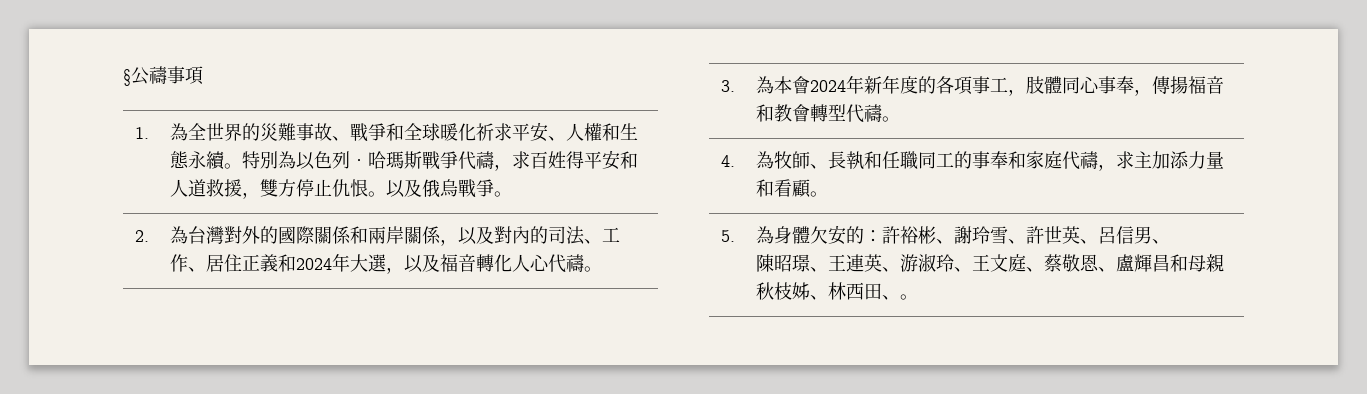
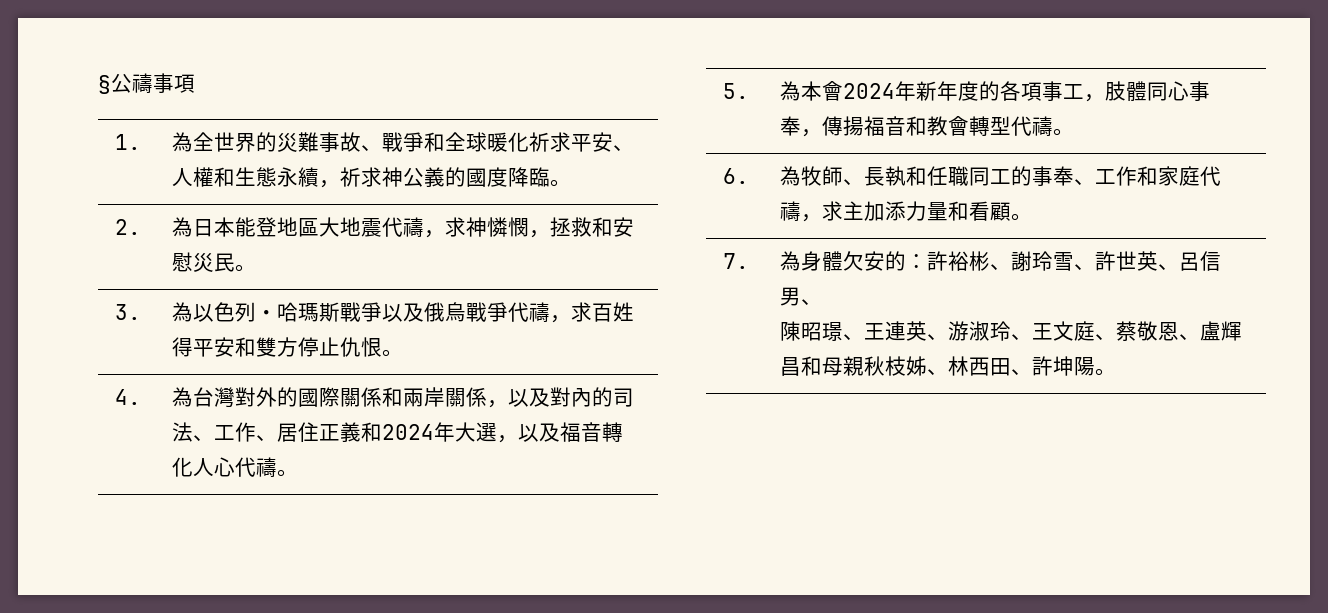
[223,151,278,169] 。特別 -> [318,167,571,188] [115,219,142,235] [171,217,634,238] [171,252,256,272] [115,304,142,320] ，祈求神公義的國度降臨。 // 2. | 為日本能登地區大地震代禱，求神憐憫，拯救和安慰災民。 // 3. |
(458, 160) none -> [381,302,508,322] 以及俄烏戰爭
[169,179,260,199] 人道救援， -> (256, 347) none
[385,179,512,198] [135,230,150,242] 以及俄烏戰爭。 // 2. -> [115,389,142,405] // 4.
[721,80,736,92] 3. -> [723,83,750,99] 5.
[721,155,736,167] 4. -> [723,168,750,184] 6.
(1008, 160) none -> [1073,166,1137,186] 、工作
[721,230,736,242] 5. -> [723,253,750,269] 7.
(900, 297) none -> [1031,356,1095,376] 許坤陽

